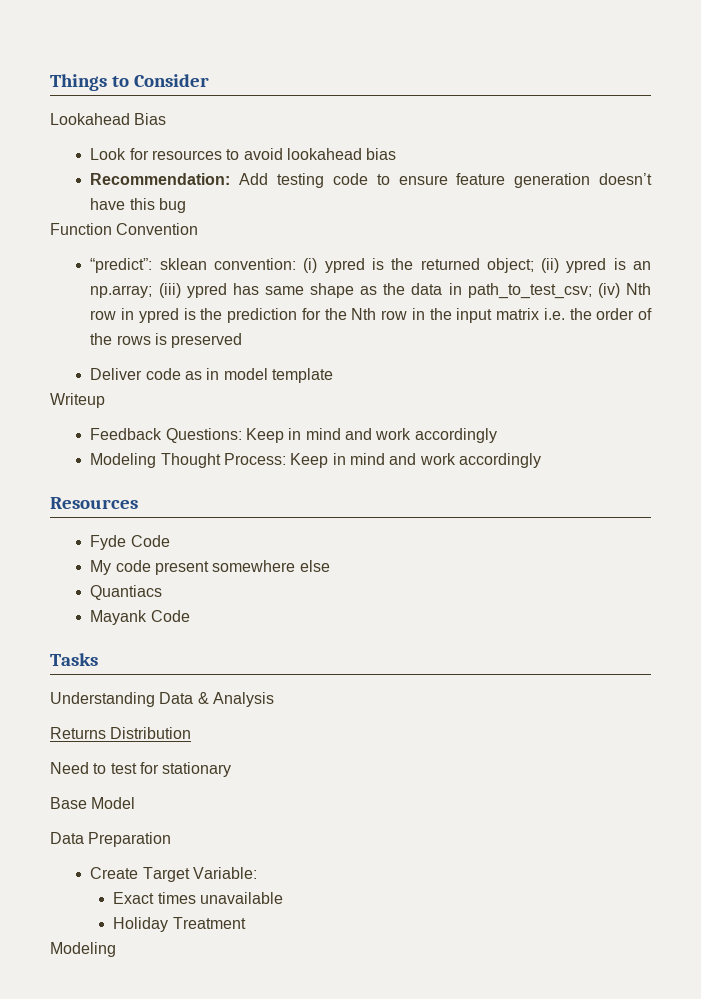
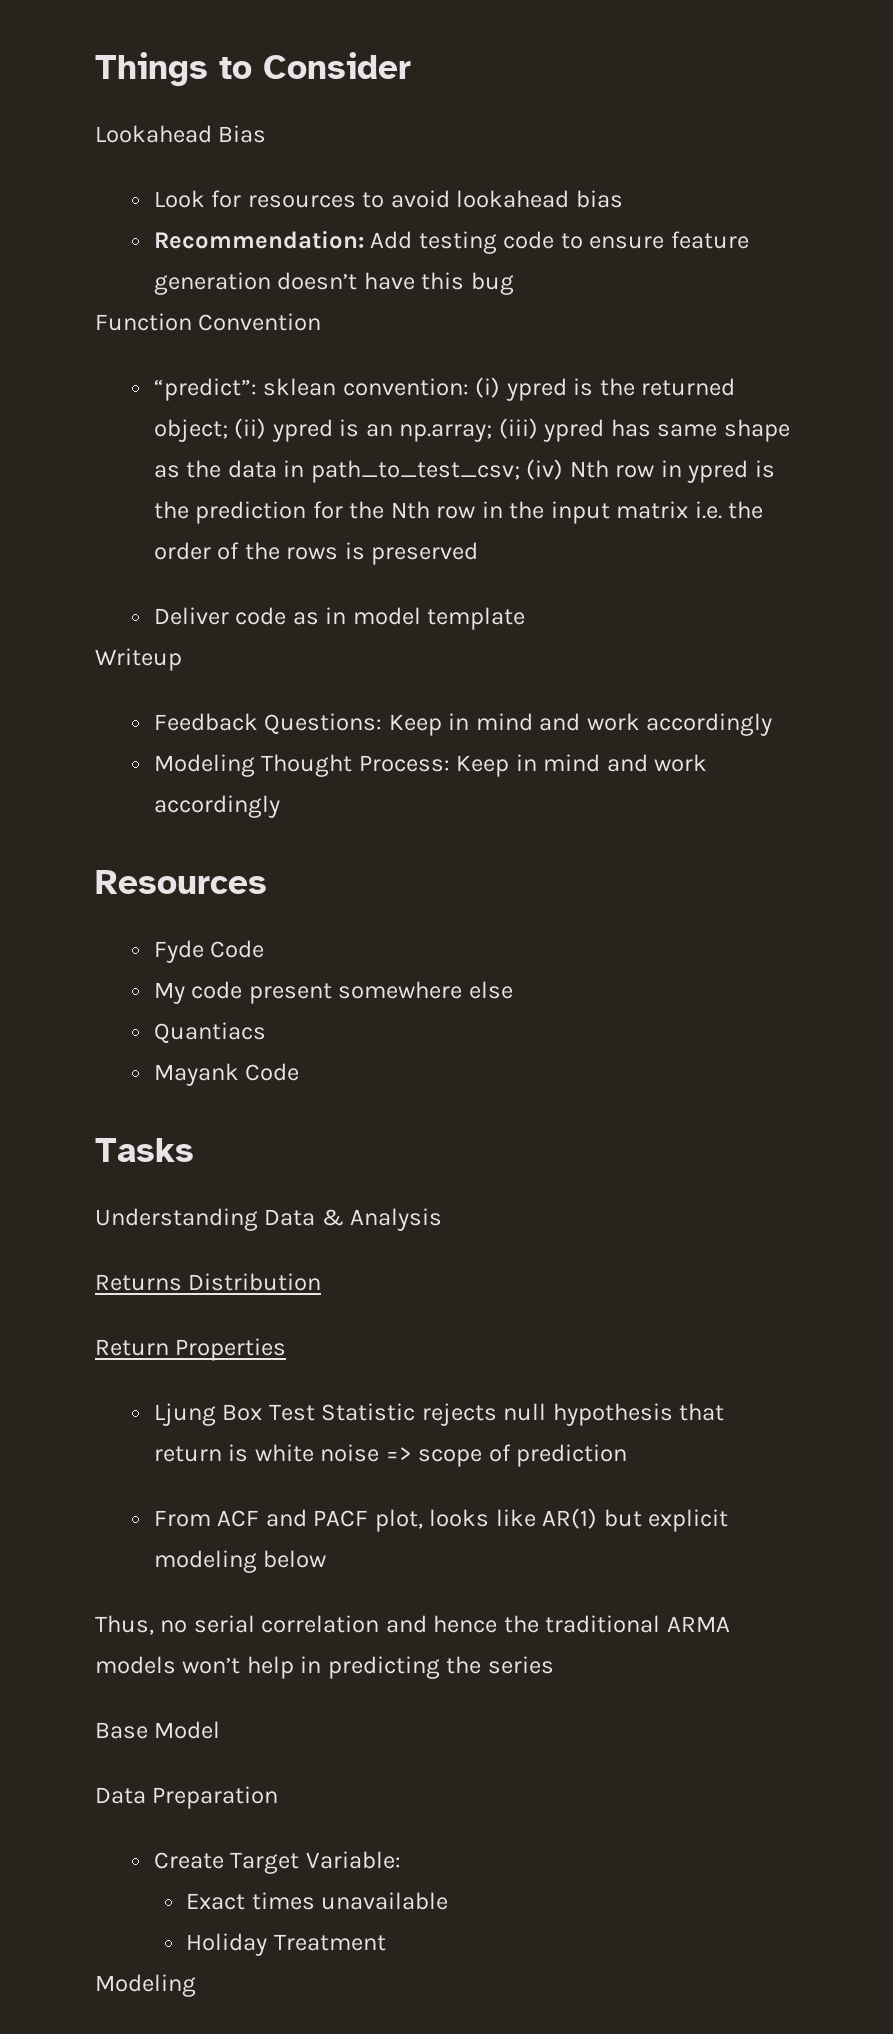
[50,762,232,777] Need to test for stationary -> [95,1338,287,1361] [153,1403,725,1426] [153,1444,628,1467] [153,1508,729,1532] [153,1550,327,1573] [95,1615,730,1635] [95,1656,554,1679] Return Properties // Ljung Box Test Statistic rejects null hypothesis that return is white noise => scope of prediction // From ACF and PACF plot, looks like AR(1) but explicit modeling below // Thus, no serial correlation and hence the traditional ARMA models won’t help in predicting the series

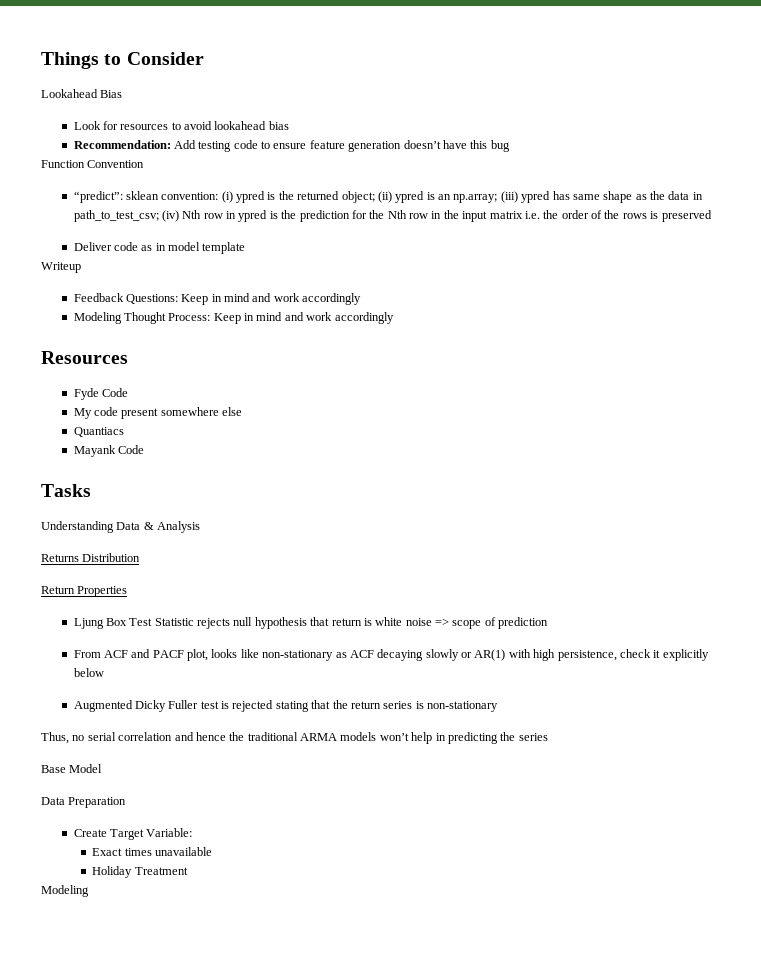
[542,1508,729,1532] [153,1550,327,1573] AR(1) but explicit modeling below -> [262,649,709,661] [73,668,104,677] [73,700,499,712] non-stationary as ACF decaying slowly or AR(1) with high persistence, check it explicitly below // Augmented Dicky Fuller test is rejected stating that the return series is non-stationary

